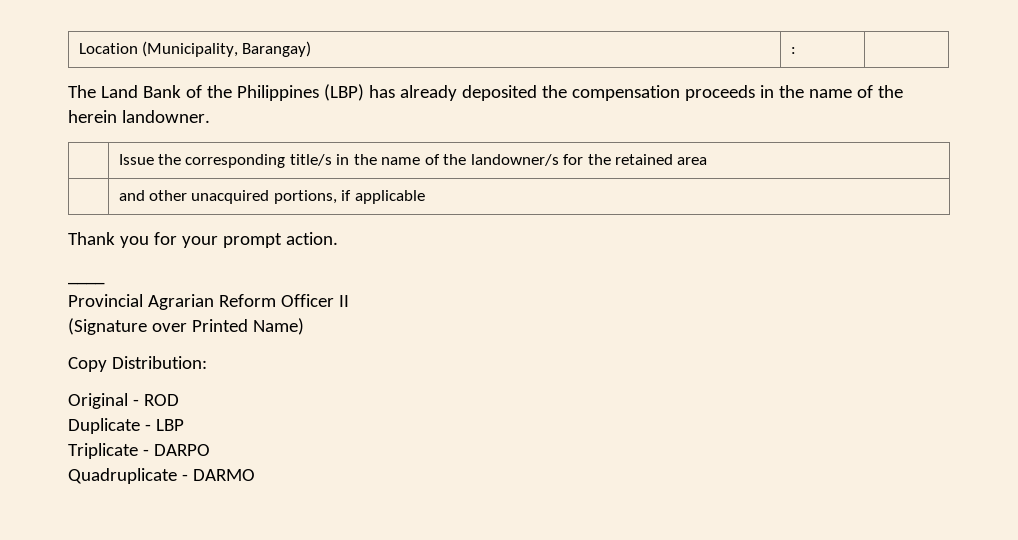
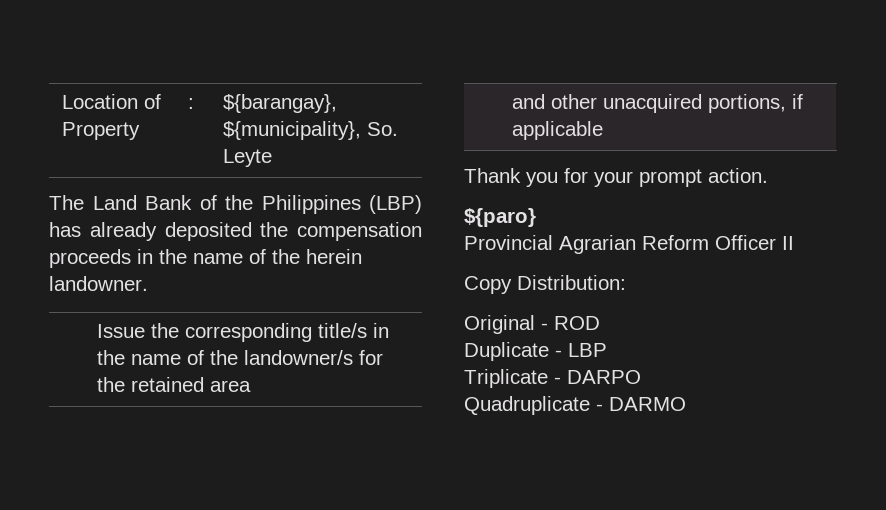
[142,41,312,57] (Municipality, Barangay) -> [143,94,161,109] [61,122,140,140] of Property
(796, 50) none -> [222,94,337,113] [222,121,398,140] [222,149,272,167] ${barangay}, ${municipality}, So. Leyte
[68,282,105,285] ____ -> [464,208,536,227] ${paro}
[68,318,304,335] // (Signature over Printed Name) -> (794, 243) none

